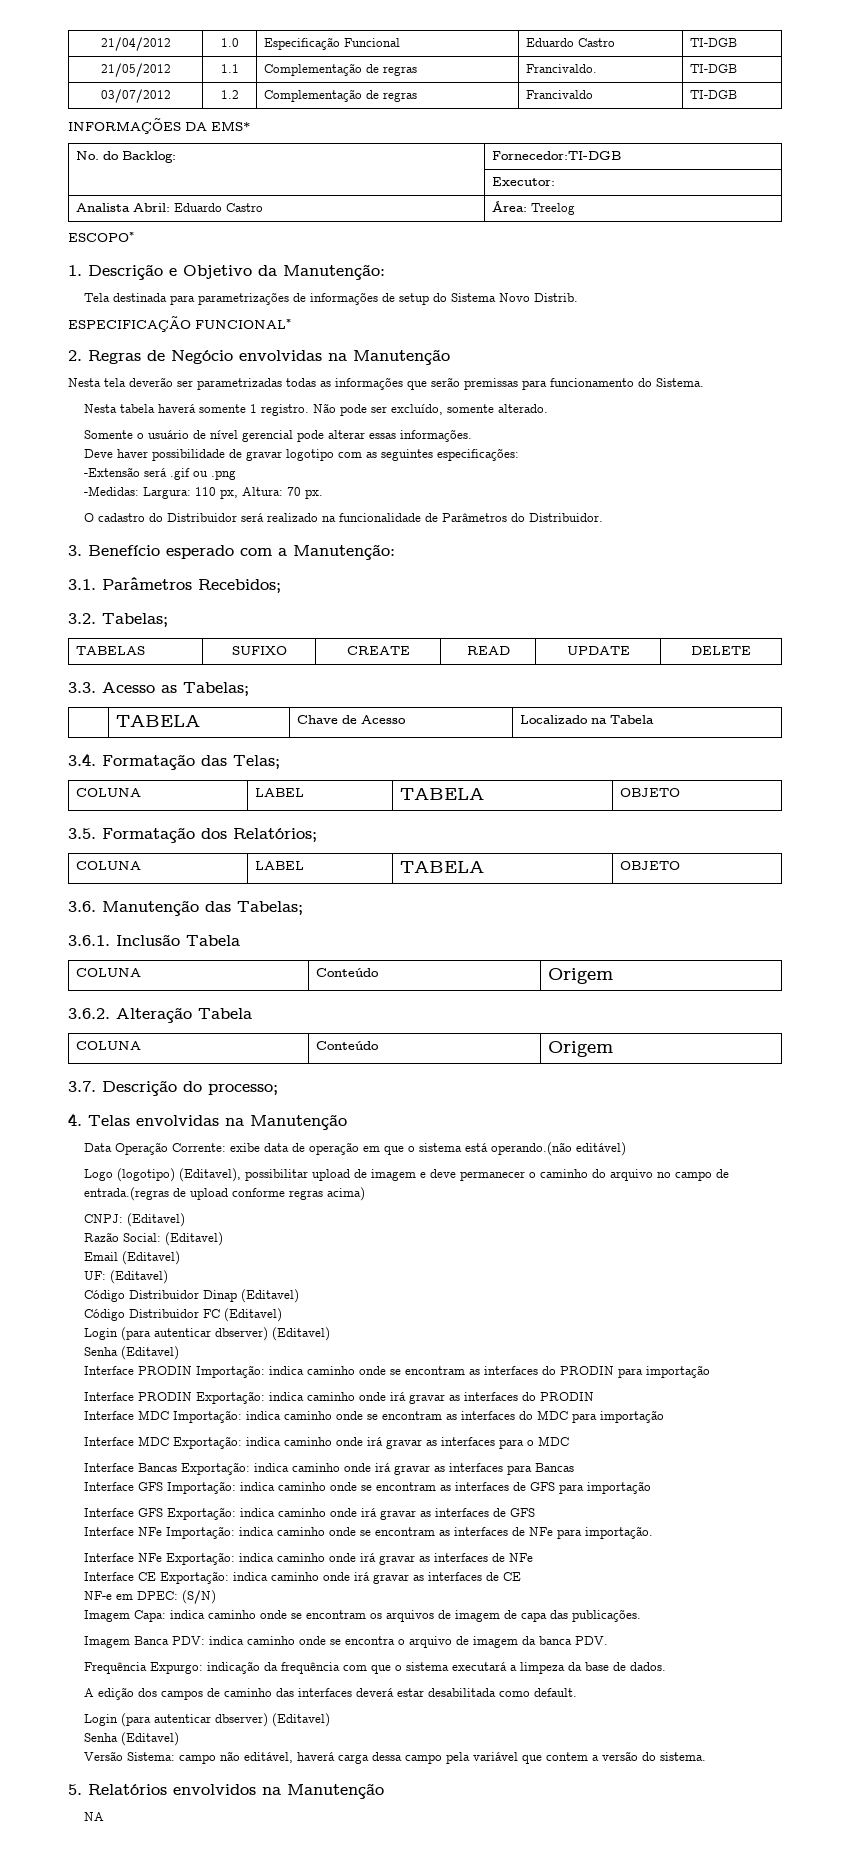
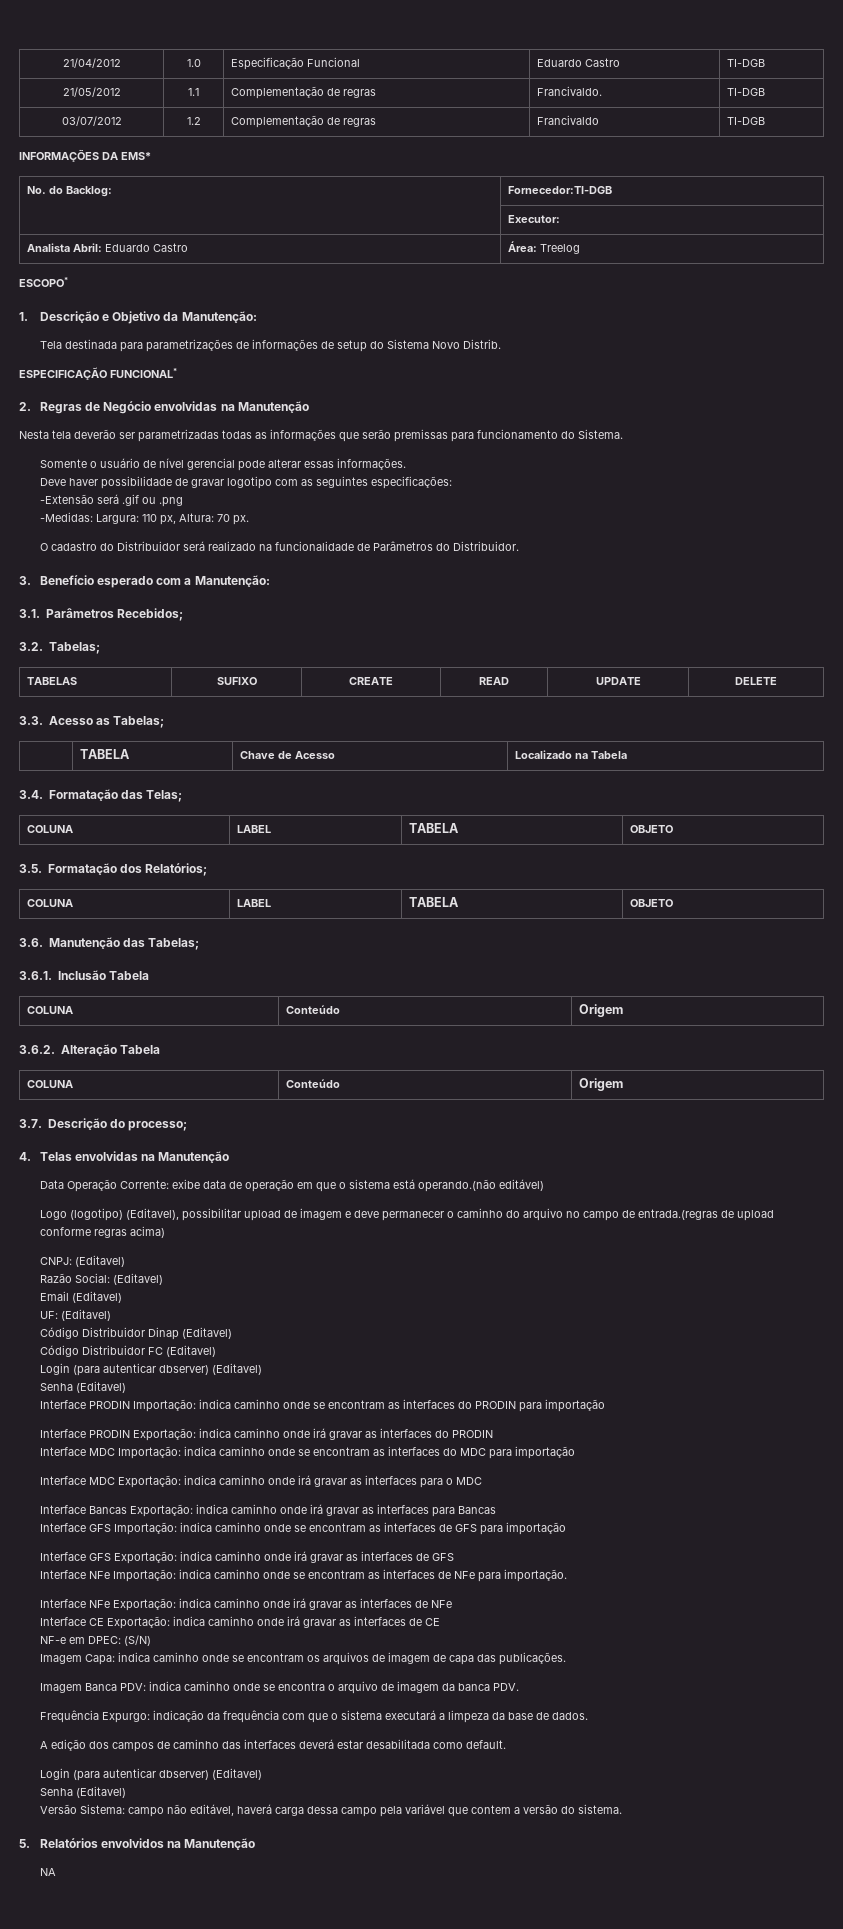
[84,403,549,416] // Nesta tabela haverá somente 1 registro. Não pode ser excluído, somente alterado. -> (623, 434) none

